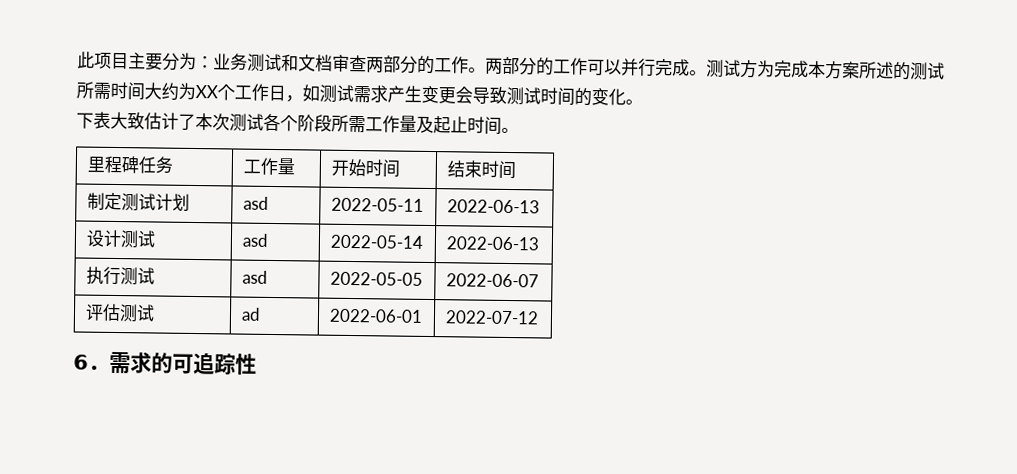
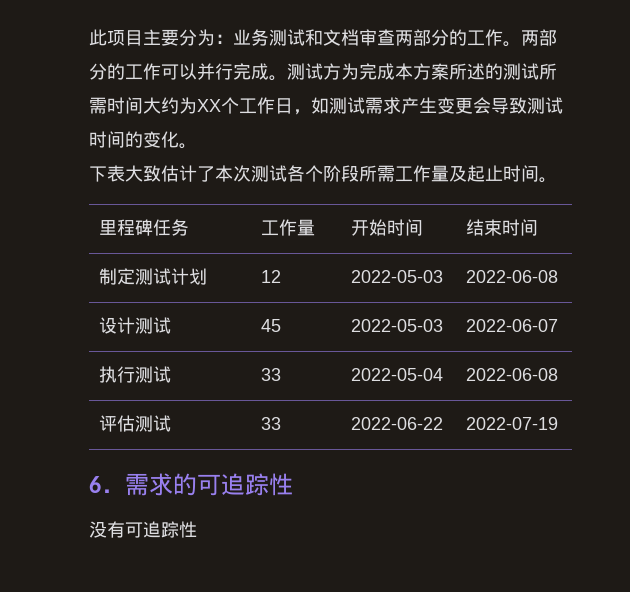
[242,196,269,210] [330,197,424,212] [446,199,540,214] asd | 2022-05-11 | 2022-06-13 -> [261,270,282,283] [351,270,444,283] [466,270,559,283] 12 | 2022-05-03 | 2022-06-08
[241,233,269,247] [329,234,424,249] [445,236,539,251] asd | 2022-05-14 | 2022-06-13 -> [261,319,282,332] [351,319,444,332] [466,319,559,332] 45 | 2022-05-03 | 2022-06-07
[241,270,268,284] [329,271,423,286] [445,273,539,288] asd | 2022-05-05 | 2022-06-07 -> [261,368,282,381] [351,368,444,381] [466,368,559,381] 33 | 2022-05-04 | 2022-06-08
[240,307,261,321] [328,308,423,323] [444,310,539,325] ad | 2022-06-01 | 2022-07-12 -> [261,417,282,430] [351,417,444,430] [466,417,559,430] 33 | 2022-06-22 | 2022-07-19
(257, 364) none -> [89,521,197,538] // 没有可追踪性

